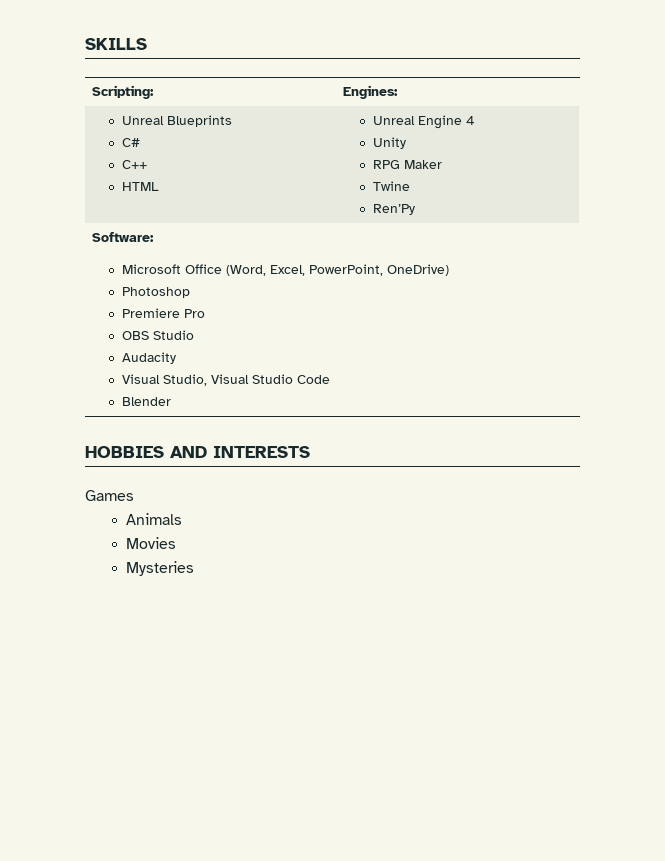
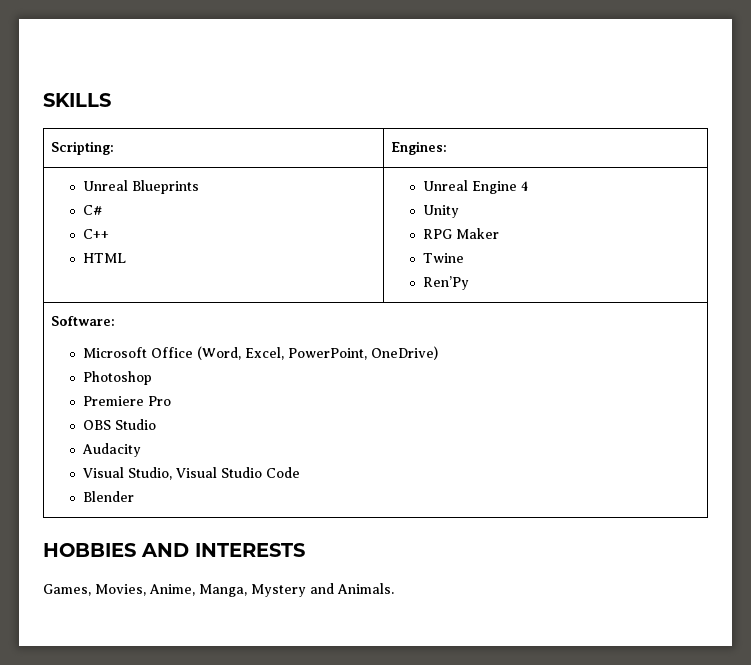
[85,490,134,501] [126,513,183,525] [126,537,177,549] [126,561,195,576] Games // Animals // Movies // Mysteries -> [43,583,394,597] Games, Movies, Anime, Manga, Mystery and Animals.

